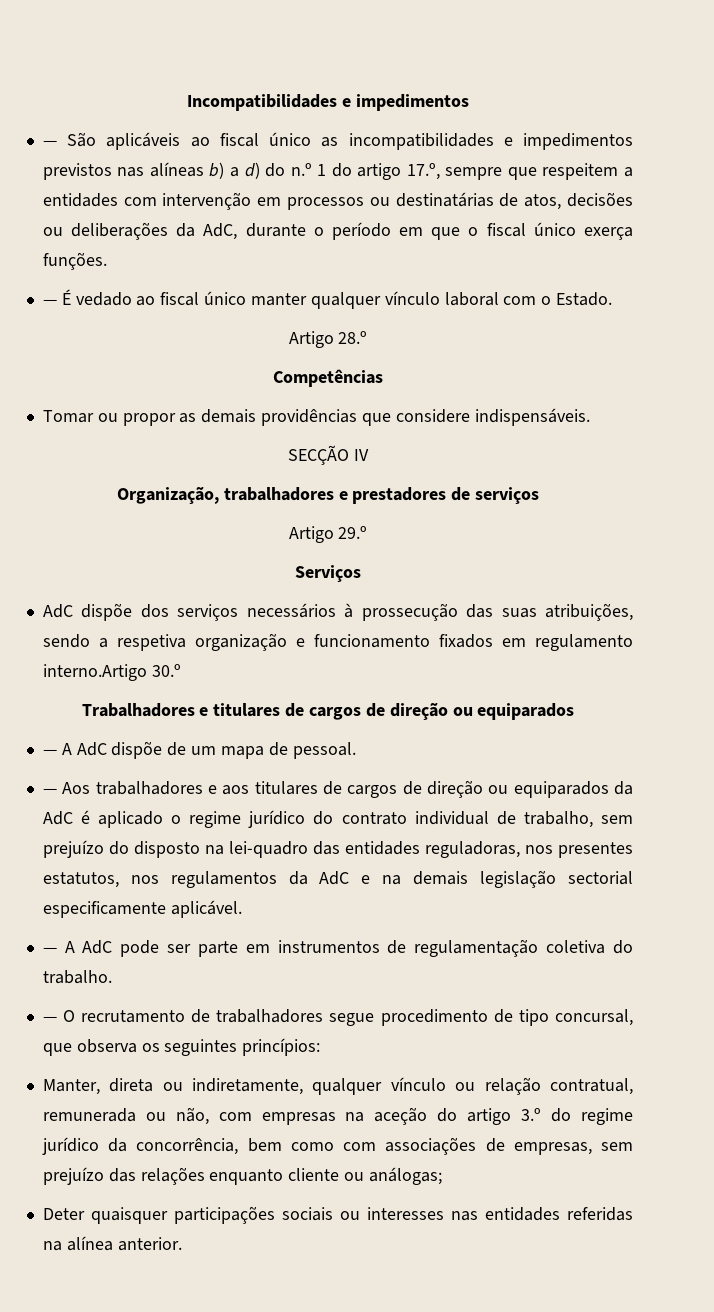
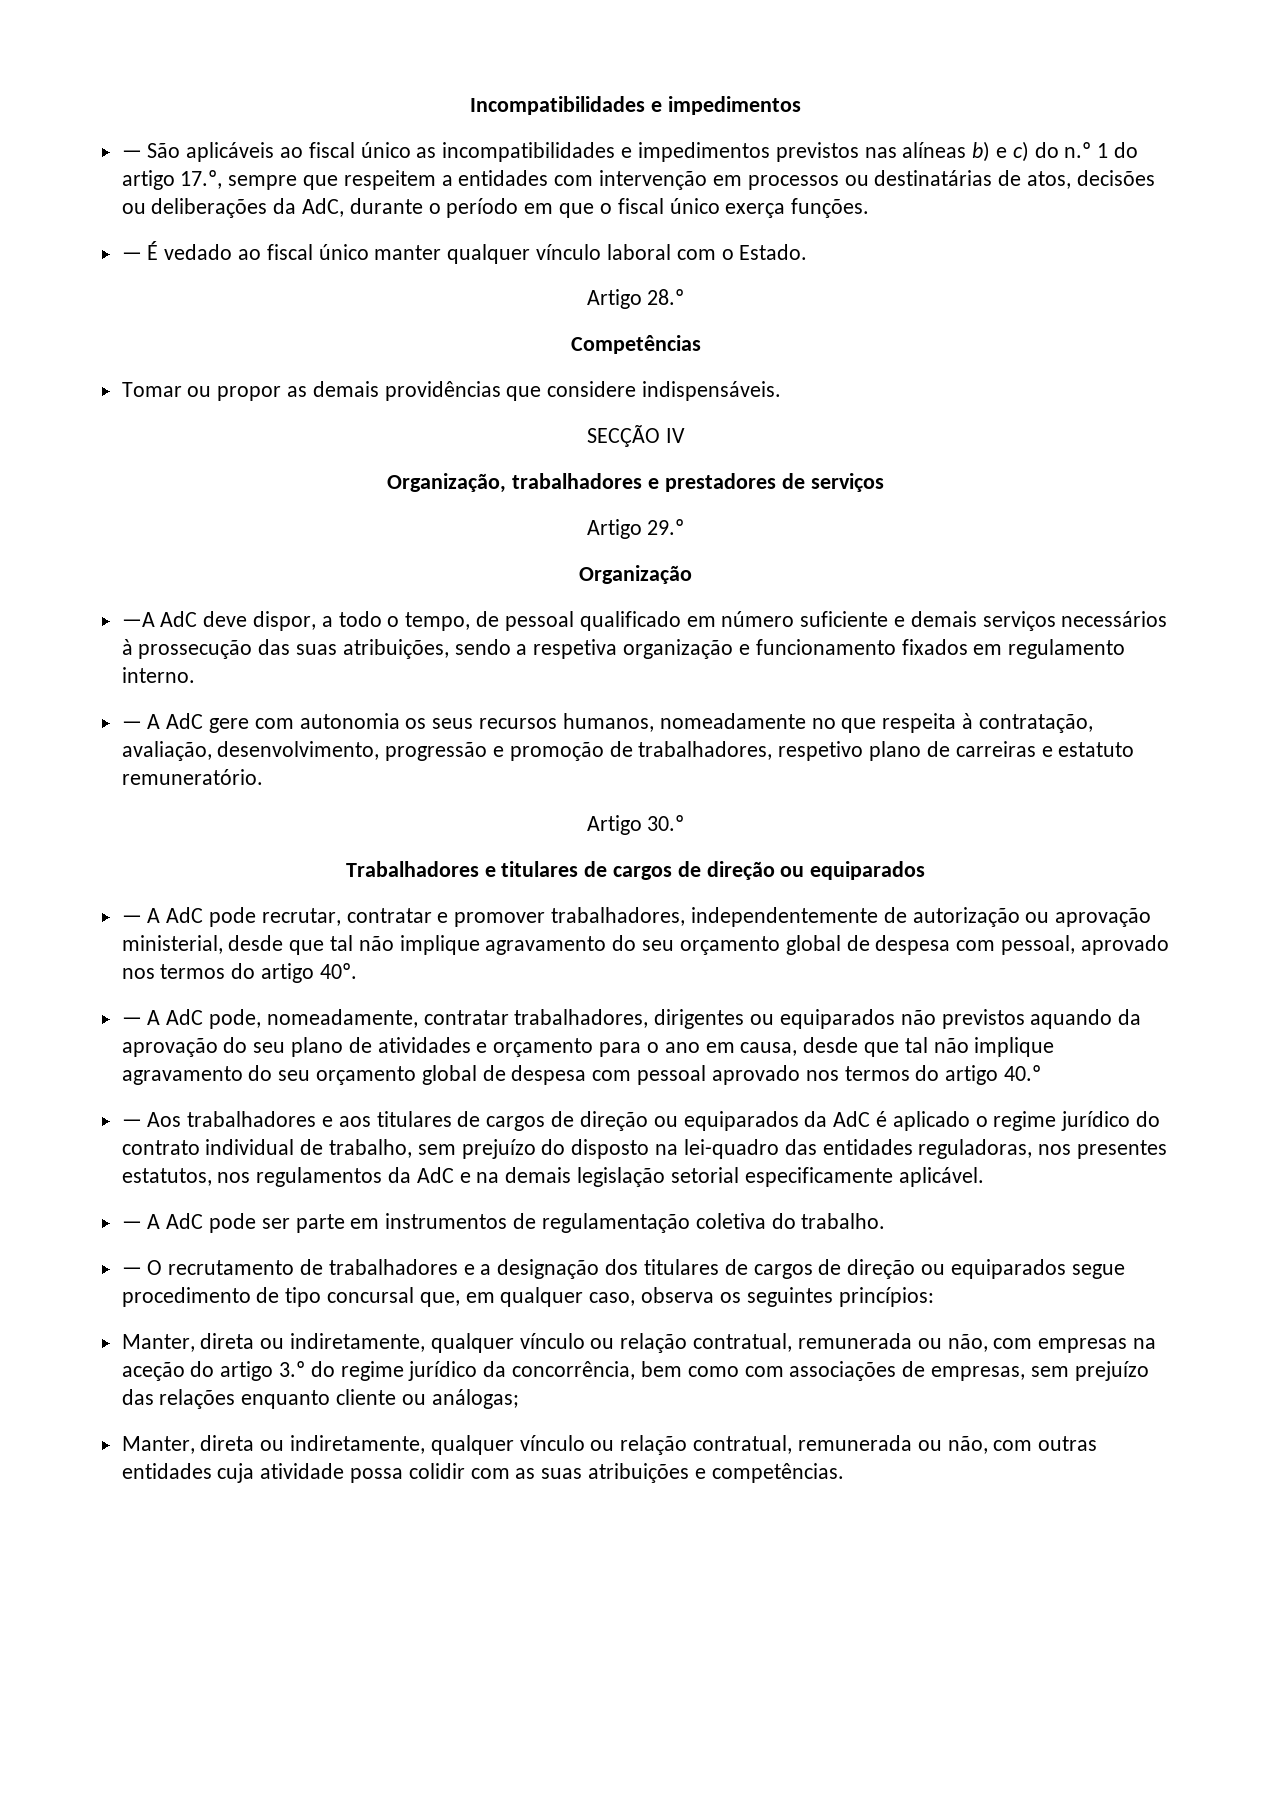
[229,162,260,179] a d) -> [995,141,1029,162] e c)
[295,565,361,583] [42,603,169,621] Serviços // AdC dispõe dos -> [579,565,692,584] [121,611,977,631] Organização // —A AdC deve dispor, a todo o tempo, de pessoal qualificado em número suficiente e demais
[42,664,147,681] interno.Artigo -> [121,667,195,683] [121,713,1093,733] [121,741,1135,761] [121,769,263,785] [586,815,642,835] interno. // — A AdC gere com autonomia os seus recursos humanos, nomeadamente no que respeita à contratação, avaliação, desenvolvimento, progressão e promoção de trabalhadores, respetivo plano de carreiras e estatuto remuneratório. // Artigo
[111,741,356,759] dispõe de um mapa de pessoal. -> [209,907,1152,927] [121,935,1169,955] [121,963,357,983] [121,1009,1142,1029] [121,1037,1055,1057] [121,1065,1041,1085] pode recrutar, contratar e promover trabalhadores, independentemente de autorização ou aprovação ministerial, desde que tal não implique agravamento do seu orçamento global de despesa com pessoal, aprovado nos termos do artigo 40º. // — A AdC pode, nomeadamente, contratar trabalhadores, dirigentes ou equiparados não previstos aquando da aprovação do seu plano de atividades e orçamento para o ano em causa, desde que tal não implique agravamento do seu orçamento global de despesa com pessoal aprovado nos termos do artigo 40.º
[568,871,633,885] sectorial -> [670,1167,739,1183] setorial
[329,1009,633,1026] [42,1043,72,1056] segue procedimento de tipo concursal, que -> [463,1259,1125,1279] [121,1287,636,1307] e a designação dos titulares de cargos de direção ou equiparados segue procedimento de tipo concursal que, em qualquer caso,
[42,1206,634,1224] [42,1236,182,1251] Deter quaisquer participações sociais ou interesses nas entidades referidas na alínea anterior. -> [121,1435,1098,1455] [121,1463,844,1483] Manter, direta ou indiretamente, qualquer vínculo ou relação contratual, remunerada ou não, com outras entidades cuja atividade possa colidir com as suas atribuições e competências.

